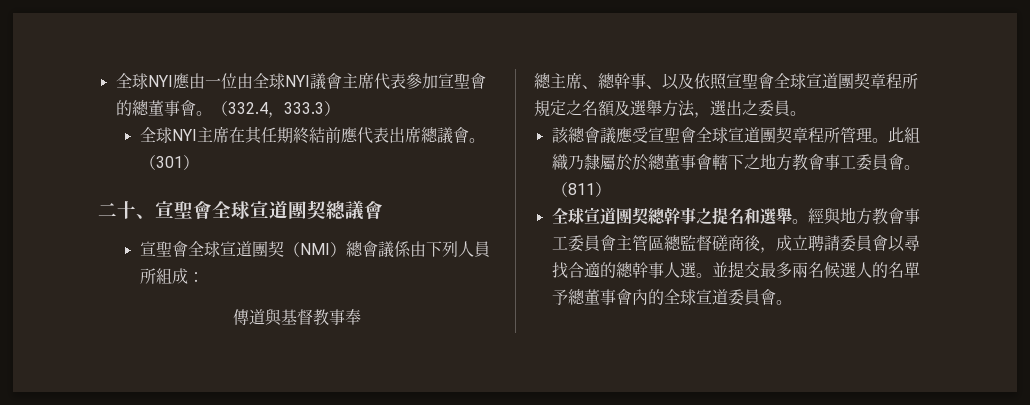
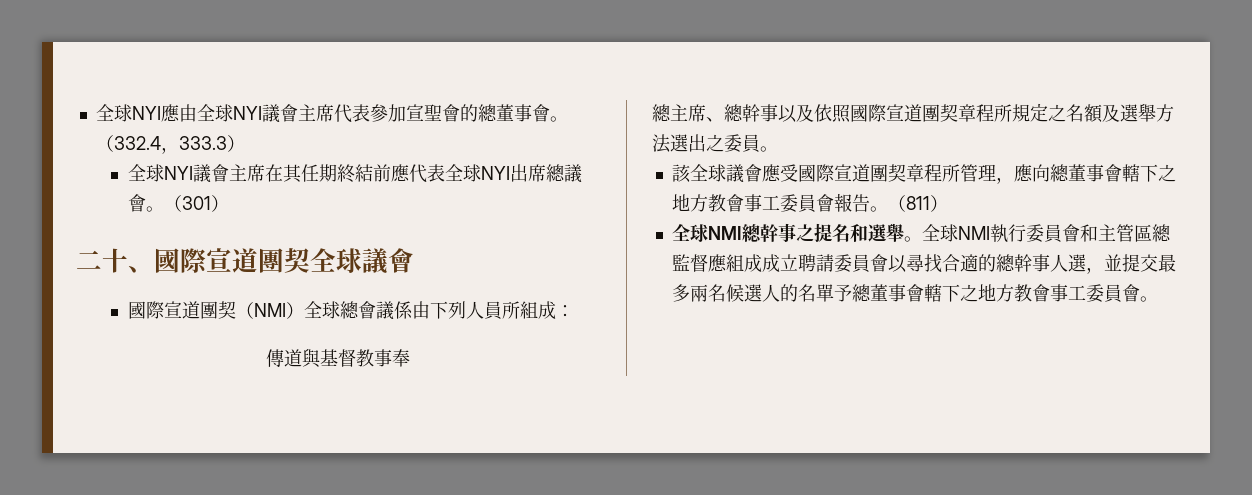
[204,73,253,89] 一位由 -> (197, 113) none
(197, 135) none -> [192,164,229,183] 議會
(389, 135) none -> [444,164,510,182] 全球NYI
[155,200,346,219] 宣聖會全球宣道團契總 -> [154,248,362,273] 國際宣道團契全球
[139,241,220,257] 宣聖會全球 -> [127,301,164,319] 國際
(346, 249) none -> [303,301,340,319] 全球
[646,85,662,89] 、 -> (778, 113) none
[726,73,806,89] 宣聖會全球 -> [850,104,886,122] 國際
[694,112,710,118] ， -> (671, 143) none
[567,127,728,144] 總會議應受宣聖會全球 -> [689,164,834,183] 全球議會應受國際
[871,127,920,143] [551,153,904,171] 。此組織乃隸屬於於總董事會轄下之地方教會事工委員會 -> [995,164,1176,184] [671,193,870,213] ，應向總董事會轄下之地方教會事工委員會報告
[583,207,648,225] 宣道團契 -> [707,226,742,240] NMI
[807,207,920,225] [551,235,616,252] 經與地方教會事工委員會 -> [921,224,1098,243] 全球NMI執行委員會和
[711,235,776,253] 磋商後， -> [707,254,762,272] 應組成
[695,273,712,278] 。 -> [1085,267,1104,274] ，
[631,289,728,305] 內的全球宣道 -> [923,284,1086,302] 轄下之地方教會事工

